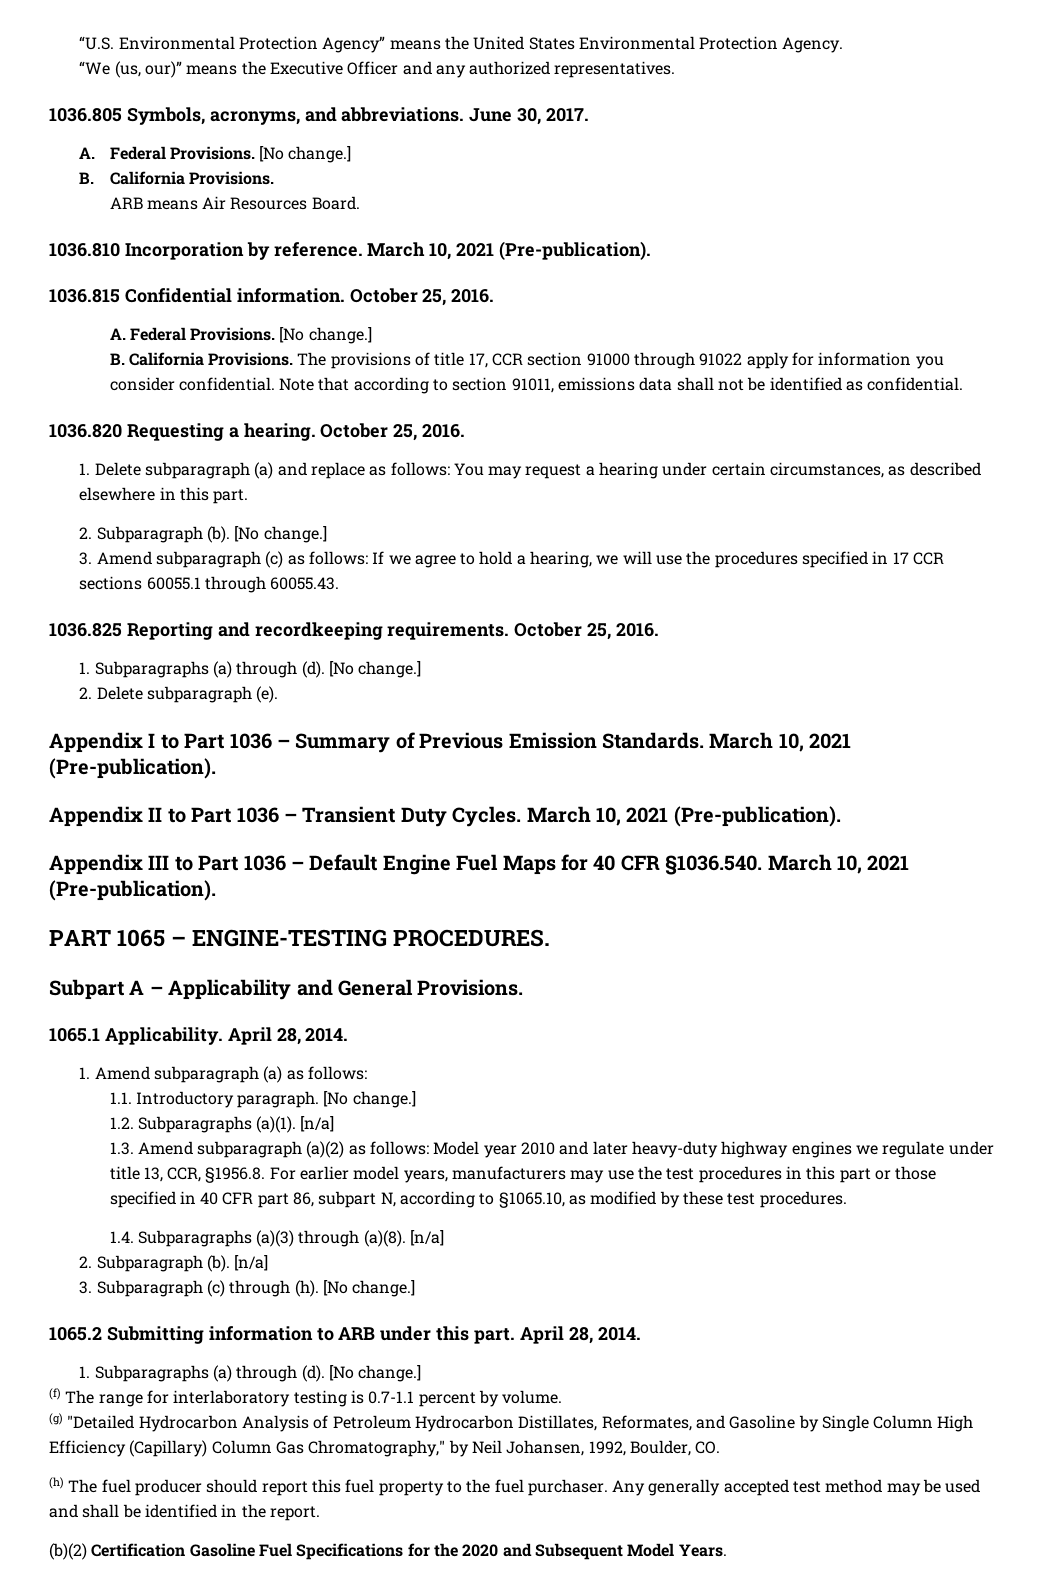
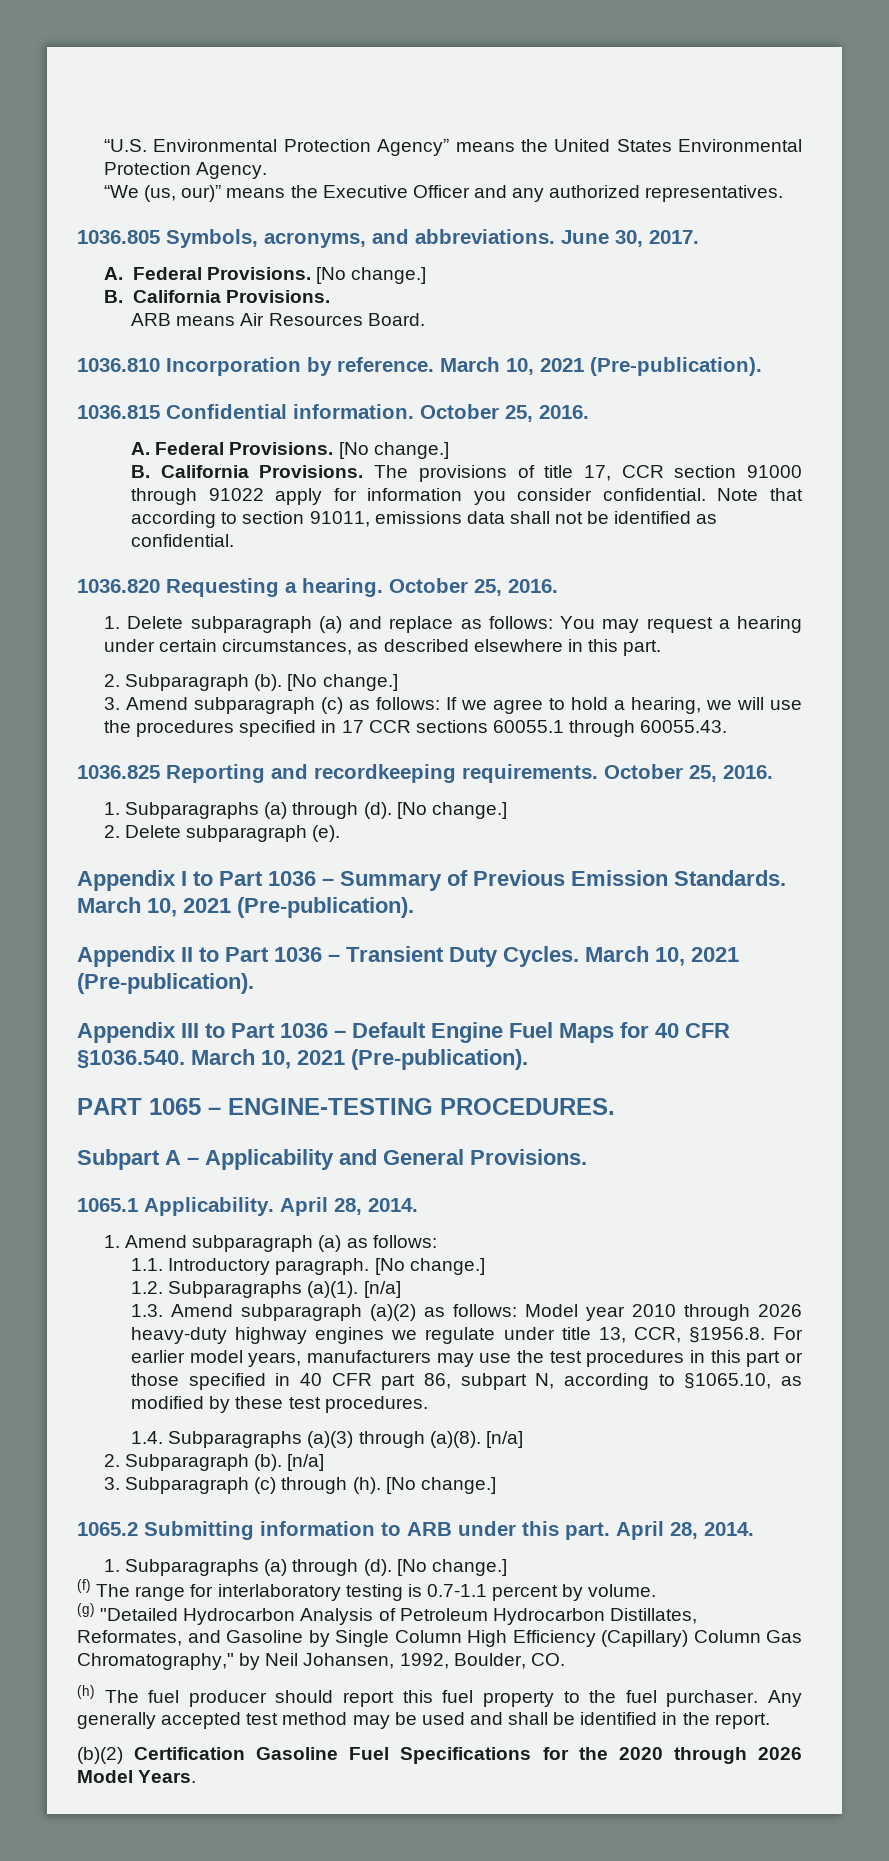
[559,1141,628,1155] and later -> [684,1304,803,1321] through 2026
[502,1543,623,1560] and Subsequent -> [673,1747,802,1764] through 2026

